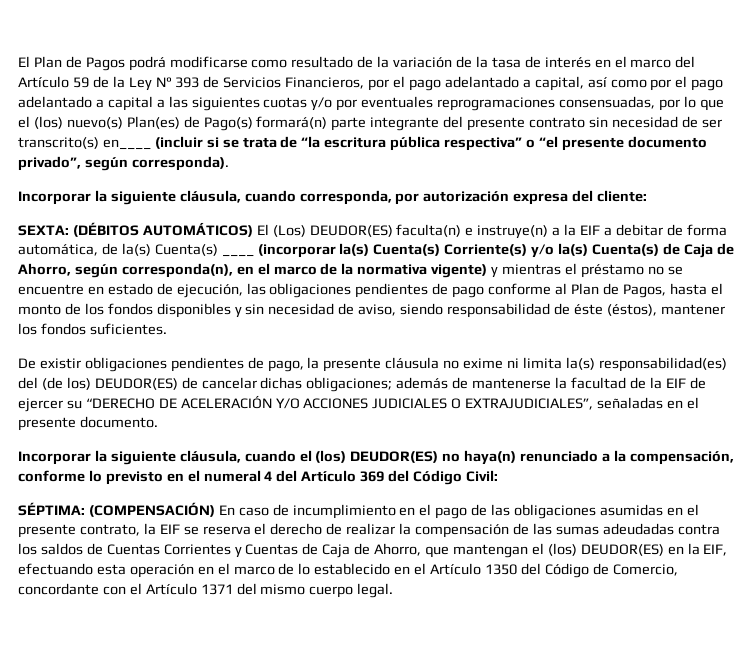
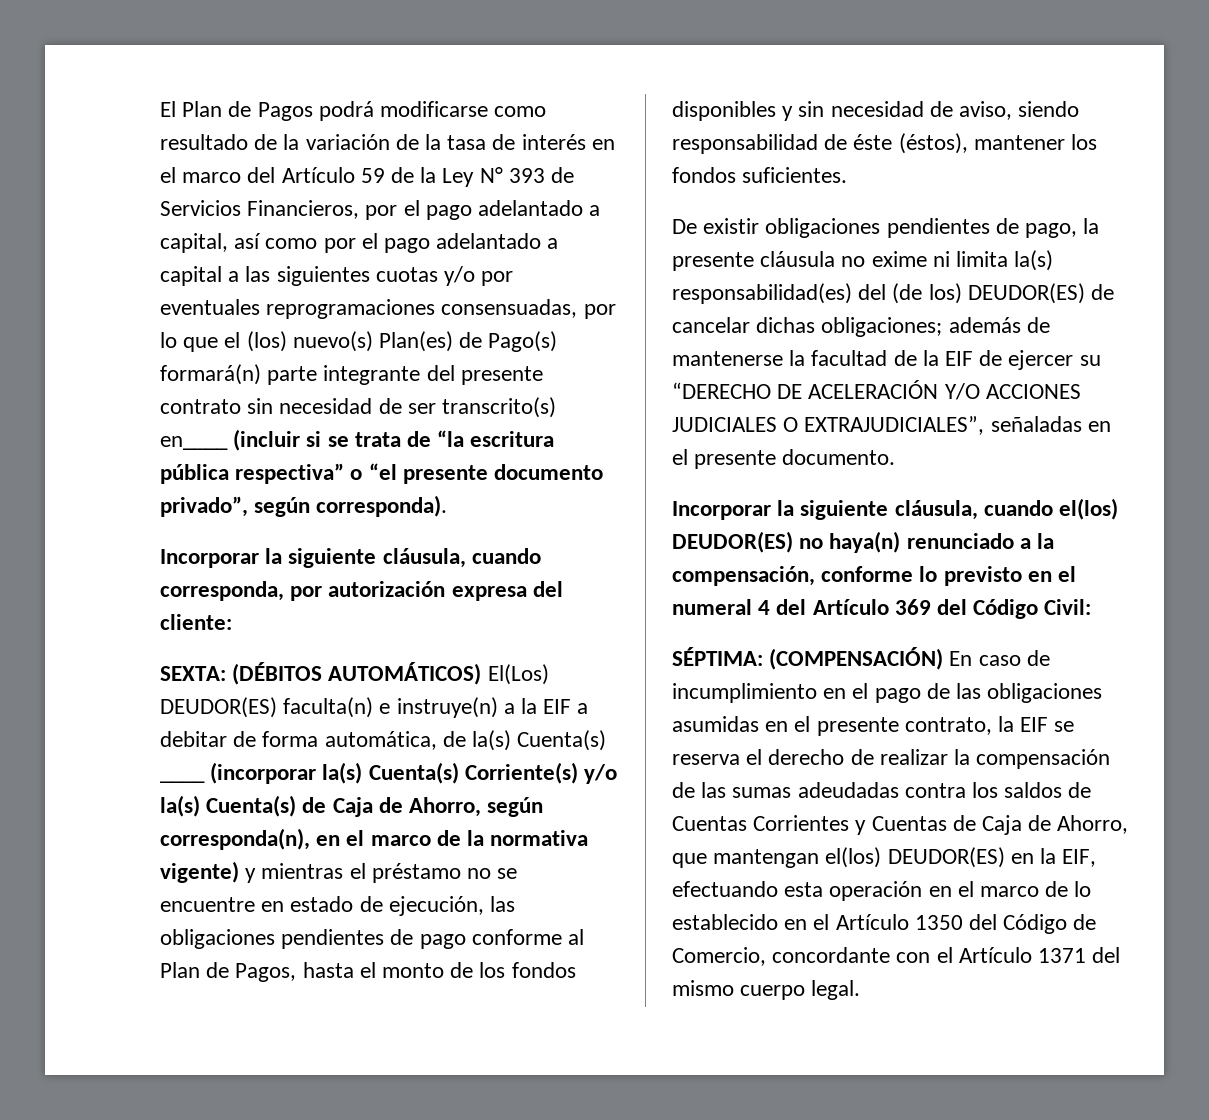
[256,224,306,237] El (Los) -> [487,664,549,685] El(Los)
[299,450,347,463] el (los) -> [1059,498,1119,520] el(los)
[531,543,577,556] el (los) -> [825,847,882,868] el(los)

